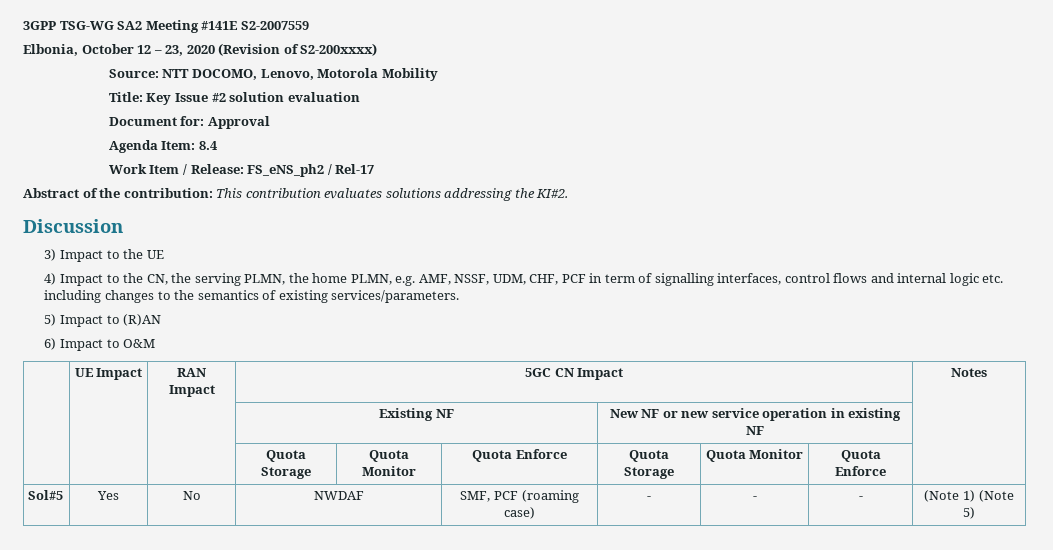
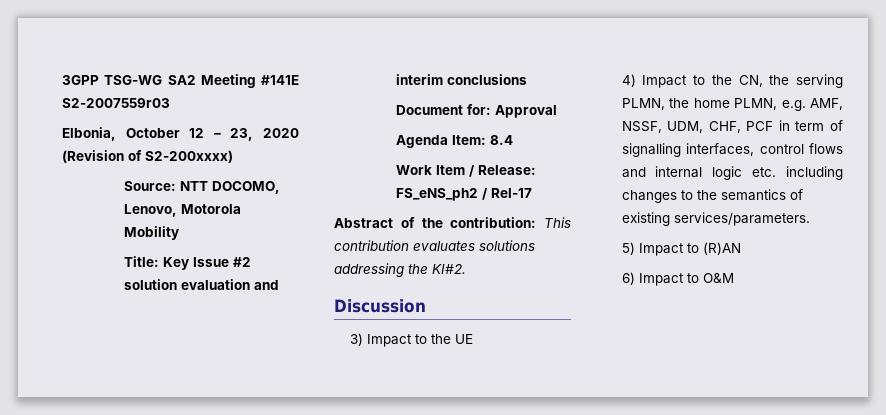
[240,21,309,30] S2-2007559 -> [62,98,170,108] S2-2007559r03
(360, 97) none -> [254,280,280,290] [396,74,528,85] and interim conclusions
[74,368,143,380] [177,368,207,377] [168,385,215,397] [524,368,624,380] [951,368,987,377] [379,408,454,421] [609,408,902,421] [746,426,764,435] [266,450,306,462] [261,467,311,479] [369,450,409,462] [362,466,416,476] [472,449,567,462] [629,450,669,462] [624,467,674,479] [705,449,804,462] [840,450,881,462] [835,466,886,476] [28,490,64,500] [97,491,119,500] [182,491,201,500] [313,491,364,500] [460,490,579,503] [504,507,535,519] [647,496,651,500] [752,496,757,500] [858,496,863,500] [924,490,1014,502] [963,507,975,519] // | UE Impact | RAN Impact | 5GC CN Impact | Notes // | | | Existing NF | New NF or new service operation in existing NF | // | | | Quota Storage | Quota Monitor | Quota Enforce | Quota Storage | Quota Monitor | Quota Enforce | // Sol#5 | Yes | No | NWDAF | SMF, PCF (roaming case) | - | - | - | (Note 1) (Note 5) -> (734, 278) none

